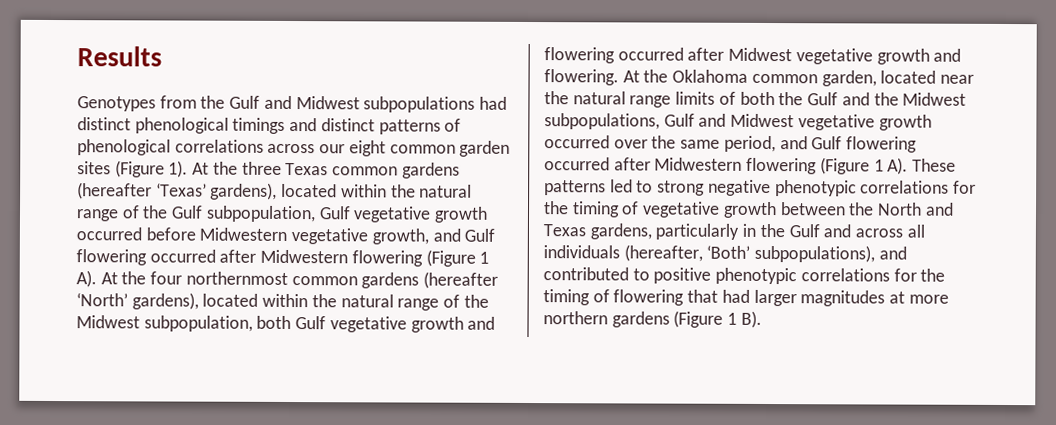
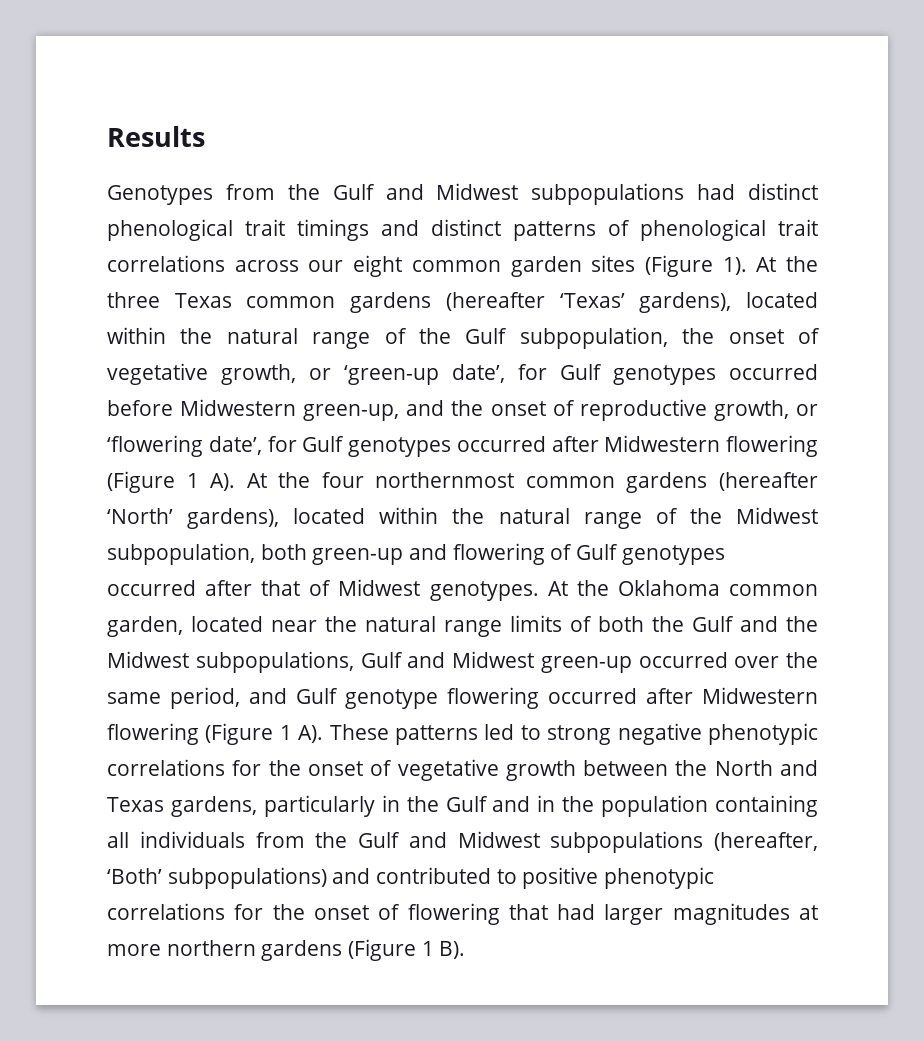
(229, 125) none -> [245,219,285,236] trait
(171, 147) none -> [778,219,818,236] trait
[318,206,489,223] [76,227,496,245] [76,249,147,266] Gulf vegetative growth occurred before Midwestern vegetative growth, and Gulf flowering -> [682,328,820,344] [107,363,818,385] [107,399,818,421] [107,435,451,457] the onset of vegetative growth, or ‘green-up date’, for Gulf genotypes occurred before Midwestern green-up, and the onset of reproductive growth, or ‘flowering date’, for Gulf genotypes
[295,316,496,333] [544,47,962,65] [544,69,619,86] Gulf vegetative growth and flowering occurred after Midwest vegetative growth and flowering. -> [312,543,725,565] [107,579,539,601] green-up and flowering of Gulf genotypes occurred after that of Midwest genotypes.
[797,114,932,131] vegetative growth -> [540,656,632,673] green-up
(843, 143) none -> [345,689,438,709] genotype
[571,201,620,218] timing -> [307,761,363,776] onset
[855,224,925,238] [543,245,620,259] across all individuals -> [537,795,818,817] [107,831,704,853] in the population containing all individuals from the Gulf and Midwest subpopulations
[754,244,876,263] subpopulations), -> [167,867,327,889] subpopulations)
[543,289,590,306] timing -> [313,905,369,920] onset

